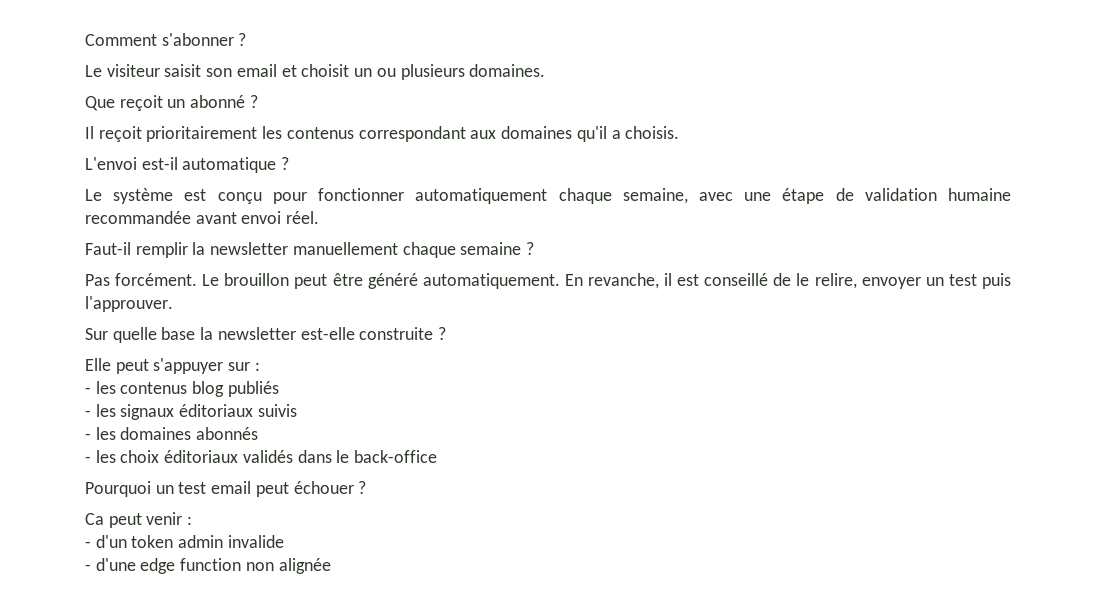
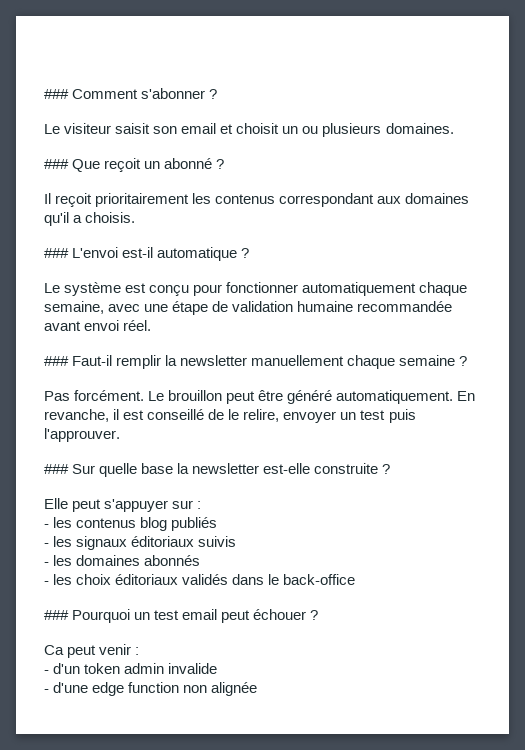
(85, 40) none -> [44,89,69,99] ###
(546, 70) none -> [44,159,69,169] ###
(680, 132) none -> [44,248,69,258] ###
(320, 217) none -> [44,356,69,366] ###
(173, 304) none -> [44,464,69,474] ###
(438, 456) none -> [44,610,69,620] ###

